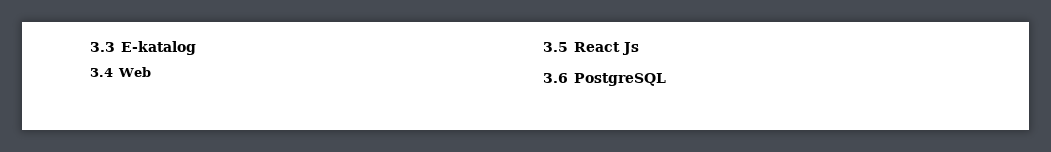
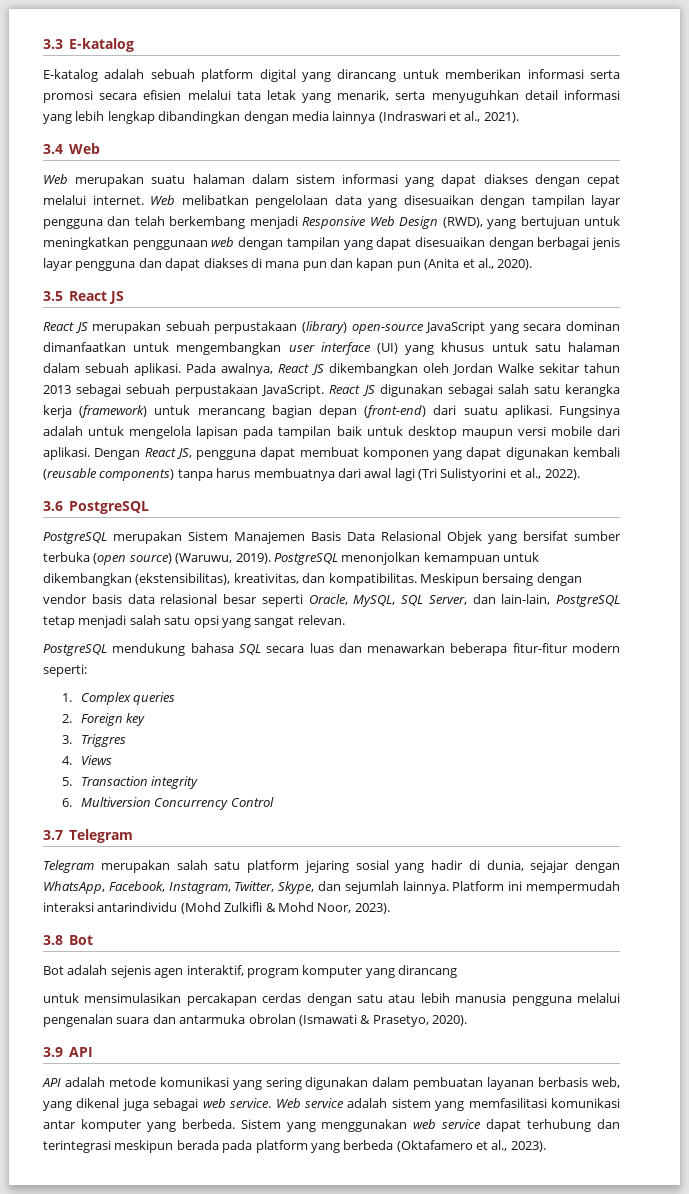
[90,67,152,77] [543,42,640,55] [543,73,667,86] 3.4 Web // 3.5 React Js // 3.6 PostgreSQL -> [43,69,620,82] [43,90,620,103] [43,111,519,124] [43,143,101,154] [43,174,620,187] [43,195,621,208] [43,216,620,229] [43,237,620,250] [43,258,533,271] [43,291,125,304] [43,321,621,334] [43,342,620,355] [43,363,620,376] [43,384,620,397] [43,405,620,418] [43,426,620,439] [43,447,620,460] [43,468,580,481] [43,501,150,514] [43,531,621,544] [43,552,539,565] [43,573,582,586] [43,594,620,607] [43,615,345,628] [43,643,620,656] [43,664,87,677] [61,692,176,705] [61,713,146,726] [61,734,126,747] [61,755,112,765] [61,776,199,789] [61,797,274,810] [43,829,134,843] [43,860,620,873] [43,881,621,894] [43,902,390,914] [43,935,94,945] [43,965,457,978] [43,993,620,1006] [43,1014,467,1027] [43,1047,94,1057] [42,1077,621,1090] [43,1098,621,1111] [43,1119,621,1132] [43,1140,546,1153] E-katalog adalah sebuah platform digital yang dirancang untuk memberikan informasi serta promosi secara efisien melalui tata letak yang menarik, serta menyuguhkan detail informasi yang lebih lengkap dibandingkan dengan media lainnya (Indraswari et al., 2021). // 3.4 Web // Web merupakan suatu halaman dalam sistem informasi yang dapat diakses dengan cepat melalui internet. Web melibatkan pengelolaan data yang disesuaikan dengan tampilan layar pengguna dan telah berkembang menjadi Responsive Web Design (RWD), yang bertujuan untuk meningkatkan penggunaan web dengan tampilan yang dapat disesuaikan dengan berbagai jenis layar pengguna dan dapat diakses di mana pun dan kapan pun (Anita et al., 2020). // 3.5 React JS // React JS merupakan sebuah perpustakaan (library) open-source JavaScript yang secara dominan dimanfaatkan untuk mengembangkan user interface (UI) yang khusus untuk satu halaman dalam sebuah aplikasi. Pada awalnya, React JS dikembangkan oleh Jordan Walke sekitar tahun 2013 sebagai sebuah perpustakaan JavaScript. React JS digunakan sebagai salah satu kerangka kerja (framework) untuk merancang bagian depan (front-end) dari suatu aplikasi. Fungsinya adalah untuk mengelola lapisan pada tampilan baik untuk desktop maupun versi mobile dari aplikasi. Dengan React JS, pengguna dapat membuat komponen yang dapat digunakan kembali (reusable components) tanpa harus membuatnya dari awal lagi (Tri Sulistyorini et al., 2022). // 3.6 PostgreSQL // PostgreSQL merupakan Sistem Manajemen Basis Data Relasional Objek yang bersifat sumber terbuka (open source) (Waruwu, 2019). PostgreSQL menonjolkan kemampuan untuk dikembangkan (ekstensibilitas), kreativitas, dan kompatibilitas. Meskipun bersaing dengan vendor basis data relasional besar seperti Oracle, MySQL, SQL Server, dan lain-lain, PostgreSQL tetap menjadi salah satu opsi yang sangat relevan. // PostgreSQL mendukung bahasa SQL secara luas dan menawarkan beberapa fitur-fitur modern seperti: // 1. Complex queries // 2. Foreign key // 3. Triggres // 4. Views // 5. Transaction integrity // 6. Multiversion Concurrency Control // 3.7 Telegram // Telegram merupakan salah satu platform jejaring sosial yang hadir di dunia, sejajar dengan WhatsApp, Facebook, Instagram, Twitter, Skype, dan sejumlah lainnya. Platform ini mempermudah interaksi antarindividu (Mohd Zulkifli & Mohd Noor, 2023). // 3.8 Bot // Bot adalah sejenis agen interaktif, program komputer yang dirancang // untuk mensimulasikan percakapan cerdas dengan satu atau lebih manusia pengguna melalui pengenalan suara dan antarmuka obrolan (Ismawati & Prasetyo, 2020). // 3.9 API // API adalah metode komunikasi yang sering digunakan dalam pembuatan layanan berbasis web, yang dikenal juga sebagai web service. Web service adalah sistem yang memfasilitasi komunikasi antar komputer yang berbeda. Sistem yang menggunakan web service dapat terhubung dan terintegrasi meskipun berada pada platform yang berbeda (Oktafamero et al., 2023).

